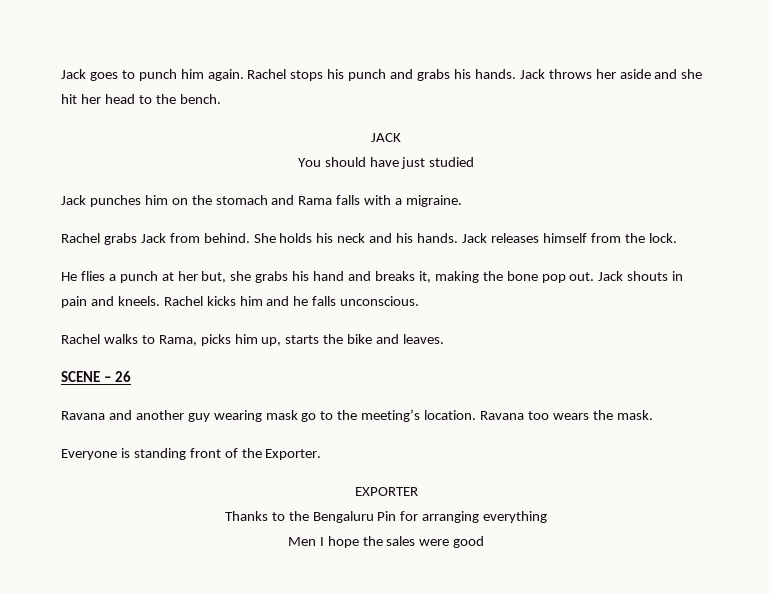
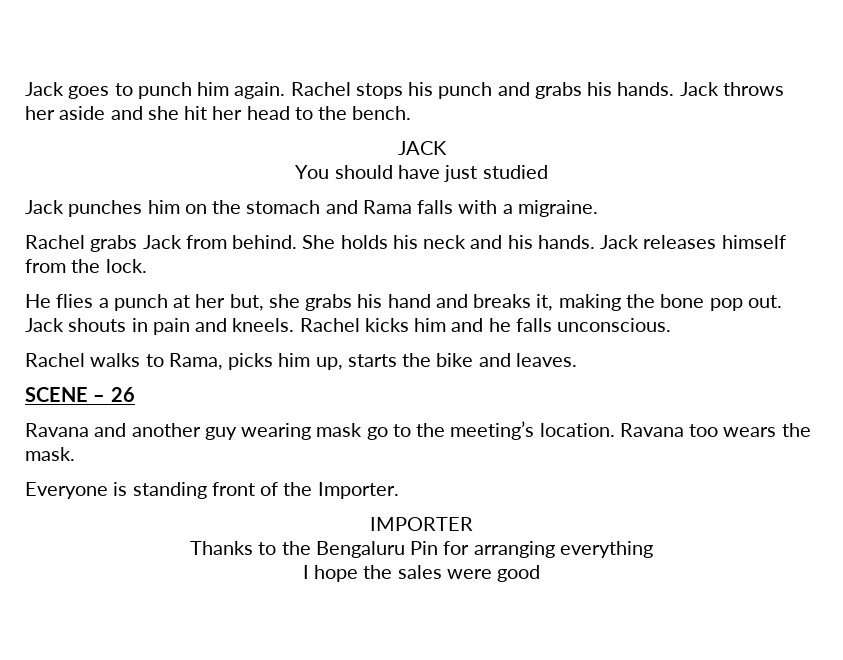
[265,449,322,460] [354,487,418,496] Exporter. // EXPORTER -> [317,482,399,499] [370,517,473,531] Importer. // IMPORTER
[287,537,316,546] Men -> (653, 549) none

